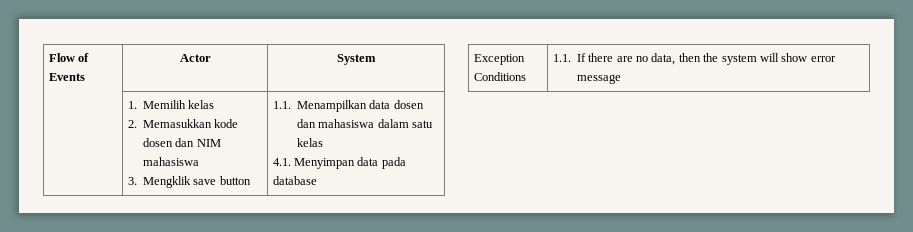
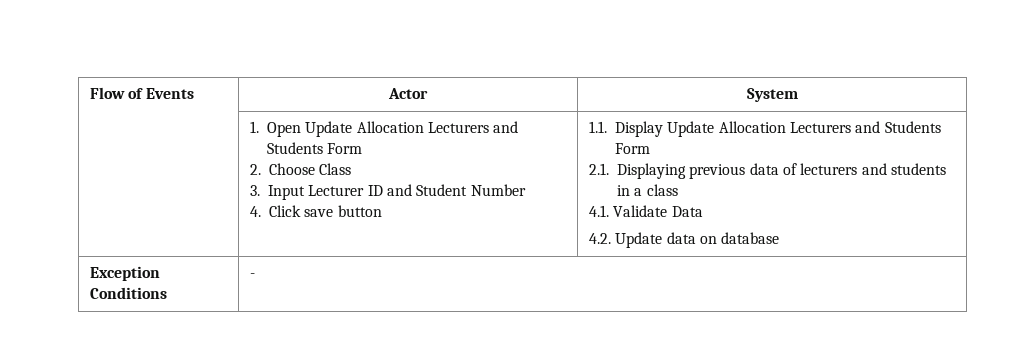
[142,100,215,109] [127,119,239,128] [142,138,221,147] [142,157,199,166] [127,176,251,188] [272,100,424,112] [296,119,434,128] [296,138,323,147] [272,157,406,169] [272,176,317,185] [473,54,525,65] [473,72,526,81] [552,53,836,65] [576,74,621,84] Memilih kelas // 2. Memasukkan kode dosen dan NIM mahasiswa // 3. Mengklik save button | 1.1. Menampilkan data dosen dan mahasiswa dalam satu kelas // 4.1. Menyimpan data pada database // Exception Conditions | 1.1. If there are no data, then the system will show error message -> [266,121,519,137] [266,142,363,154] [249,163,352,175] [249,184,526,200] [249,205,382,217] [588,121,941,137] [614,143,650,154] [588,163,946,179] [616,184,678,196] [588,205,703,217] [588,232,780,248] [89,266,160,281] [89,287,167,299] [249,273,255,278] Open Update Allocation Lecturers and Students Form // 2. Choose Class // 3. Input Lecturer ID and Student Number // 4. Click save button | 1.1. Display Update Allocation Lecturers and Students Form // 2.1. Displaying previous data of lecturers and students in a class // 4.1. Validate Data // 4.2. Update data on database // Exception Conditions | -

